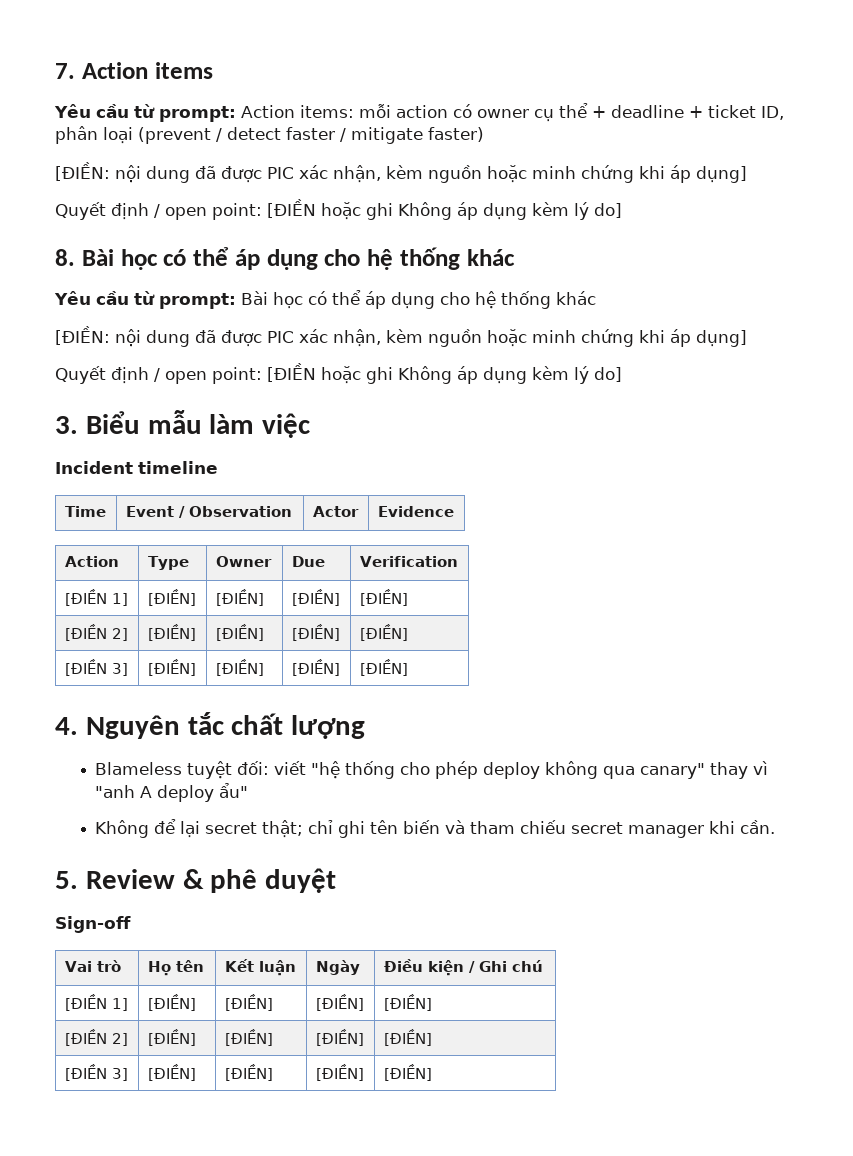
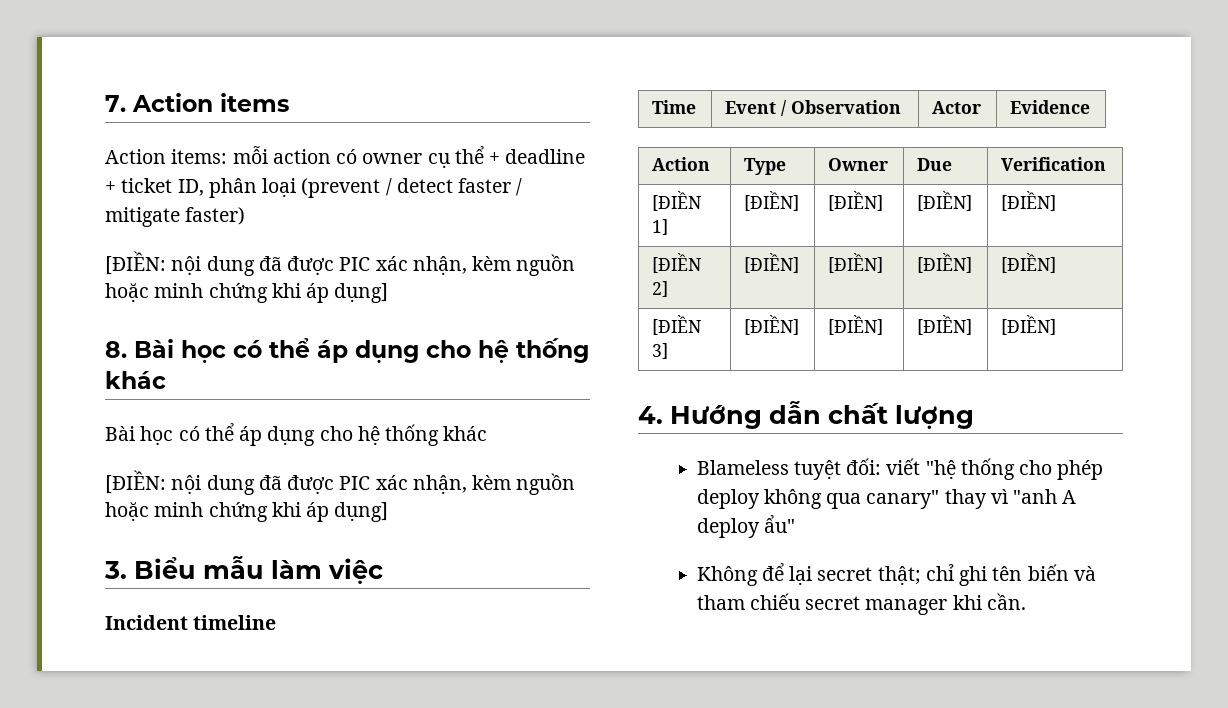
[54,104,236,122] Yêu cầu từ prompt: -> (289, 102) none
[55,199,622,220] // Quyết định / open point: [ĐIỀN hoặc ghi Không áp dụng kèm lý do] -> (389, 293) none
[54,291,236,309] Yêu cầu từ prompt: -> (166, 380) none
[55,363,622,384] // Quyết định / open point: [ĐIỀN hoặc ghi Không áp dụng kèm lý do] -> (389, 512) none
[85,712,224,739] Nguyên tắc -> [670,401,821,429] Hướng dẫn
[55,868,337,893] [55,916,131,933] [64,960,121,972] [147,960,204,976] [224,959,296,976] [315,960,360,975] [383,959,543,976] [64,994,128,1011] [147,994,196,1011] [224,994,273,1011] [315,994,364,1011] [383,994,432,1011] [64,1029,128,1046] [147,1029,196,1046] [224,1029,273,1046] [315,1029,364,1046] [383,1029,432,1046] [64,1064,128,1081] [147,1064,196,1081] [224,1064,273,1081] [315,1064,364,1081] [383,1064,432,1081] // 5. Review & phê duyệt // Sign-off // Vai trò | Họ tên | Kết luận | Ngày | Điều kiện / Ghi chú // [ĐIỀN 1] | [ĐIỀN] | [ĐIỀN] | [ĐIỀN] | [ĐIỀN] // [ĐIỀN 2] | [ĐIỀN] | [ĐIỀN] | [ĐIỀN] | [ĐIỀN] // [ĐIỀN 3] | [ĐIỀN] | [ĐIỀN] | [ĐIỀN] | [ĐIỀN] -> (1026, 601) none

